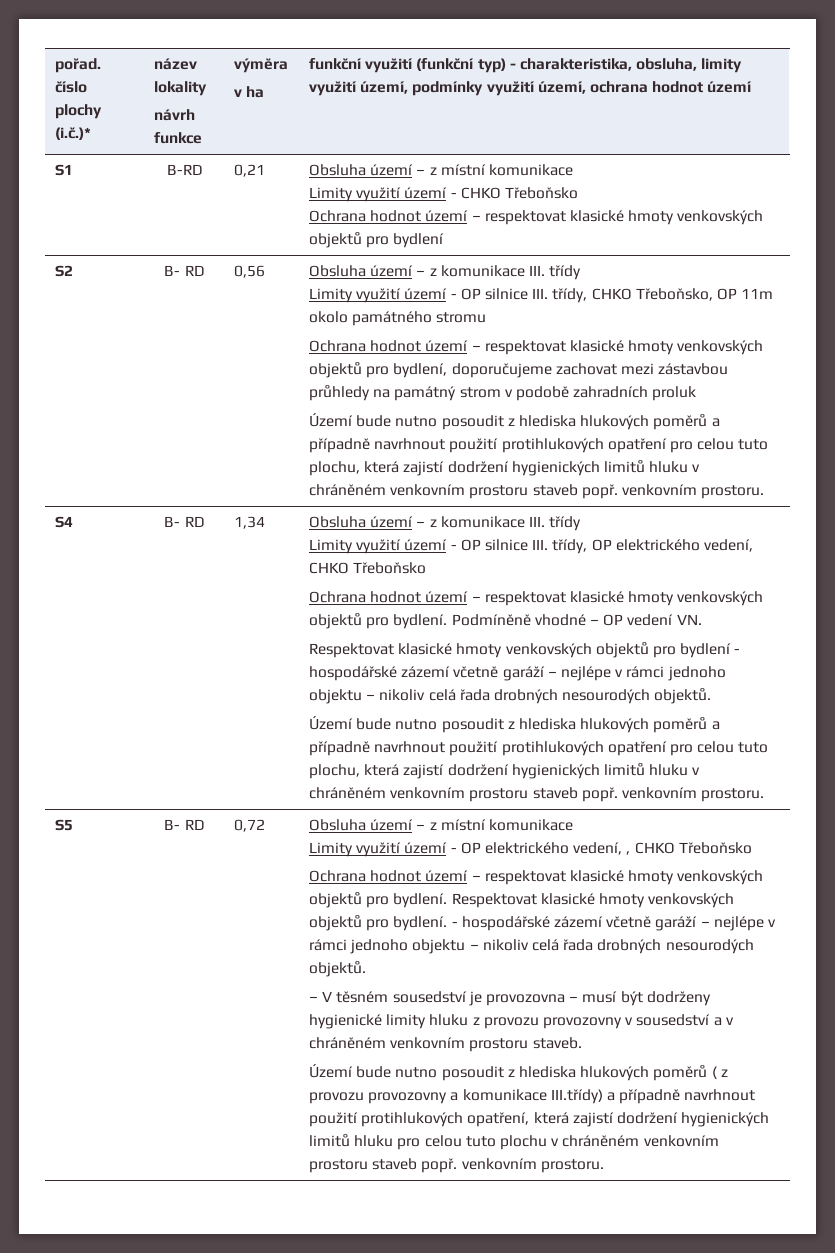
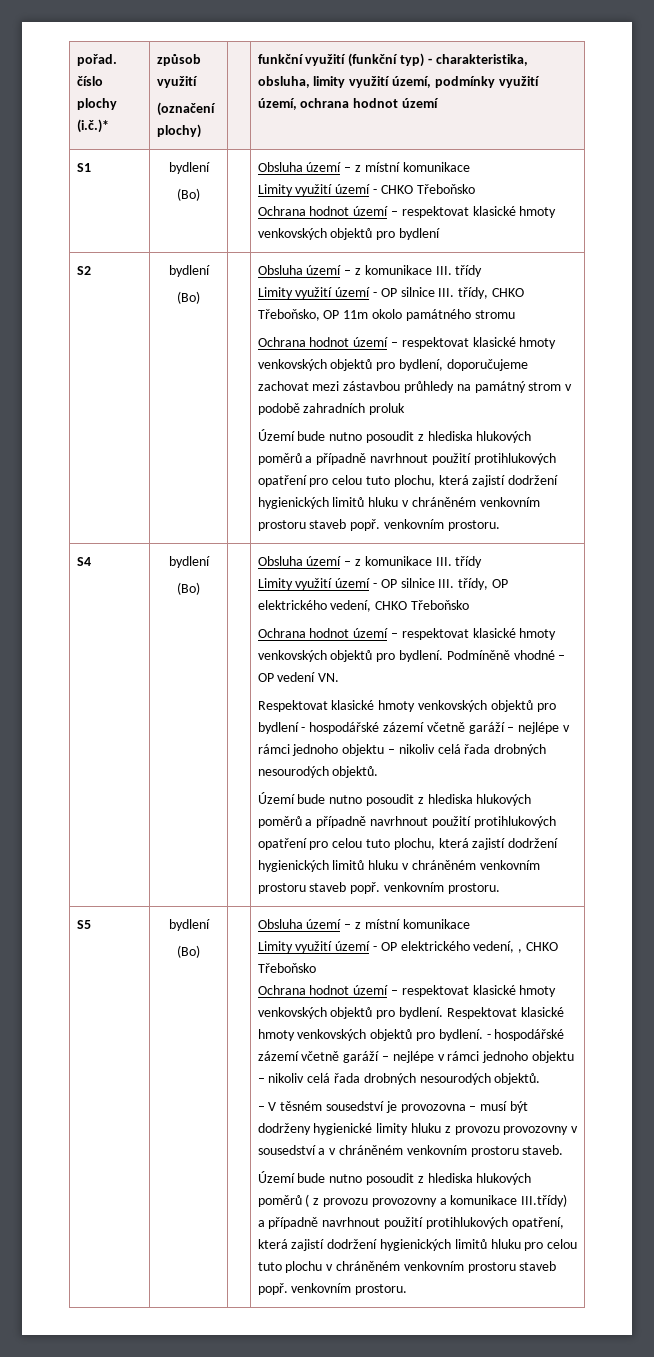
[154,58,198,70] [154,81,208,96] [154,109,196,121] [154,132,203,144] [234,58,289,73] [234,86,265,98] název lokality // návrh funkce | výměra // v ha -> [156,54,201,66] [156,76,198,88] [156,102,216,116] [156,124,201,138] způsob využití // (označení plochy) |
[166,164,203,175] [234,164,266,177] B-RD | 0,21 -> [168,162,210,174] [177,188,200,201] bydlení // (Bo) |
[164,265,205,276] [234,265,266,278] B- RD | 0,56 -> [168,265,210,277] [177,291,200,304] bydlení // (Bo) |
[164,516,205,527] [234,516,266,529] B- RD | 1,34 -> [168,556,210,568] [177,582,200,595] bydlení // (Bo) |
[164,819,205,830] [234,819,266,832] B- RD | 0,72 -> [168,919,210,931] [177,945,200,958] bydlení // (Bo) |

